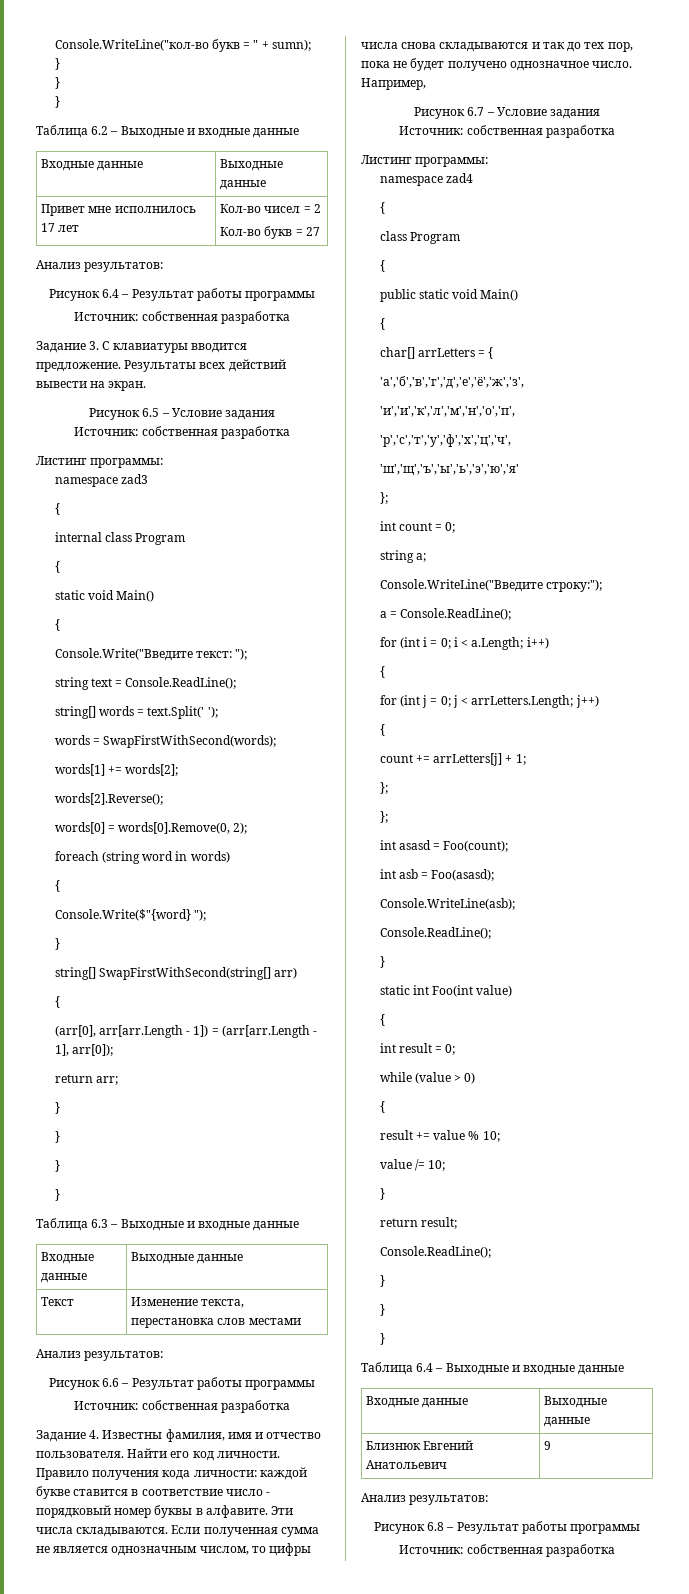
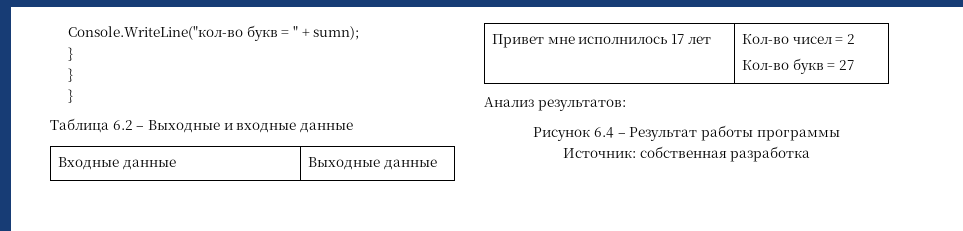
[36,341,247,353] [36,359,286,372] [36,381,147,391] [89,408,275,420] [74,426,290,439] [36,456,164,468] [54,474,149,487] [54,503,60,515] [54,532,186,545] [54,561,60,573] [54,590,155,602] [54,619,60,631] [54,648,248,661] [54,677,237,690] [54,706,218,719] [54,735,277,748] [54,764,179,776] [54,793,163,805] [54,822,248,834] [54,851,230,864] [54,880,60,892] [54,909,207,921] [54,938,60,950] [54,967,298,980] [54,996,60,1008] [54,1025,318,1038] [54,1044,114,1056] [54,1074,119,1085] [54,1102,60,1114] [54,1131,60,1143] [54,1160,60,1172] [54,1189,60,1201] [36,1218,300,1231] [41,1252,95,1264] [41,1273,88,1283] [131,1252,244,1264] [41,1297,75,1306] [131,1297,245,1308] [131,1318,301,1328] [36,1349,164,1361] [48,1377,316,1390] [74,1400,290,1413] [36,1429,322,1442] [36,1448,280,1461] [36,1467,307,1480] [36,1486,271,1499] [36,1505,294,1518] [36,1525,319,1537] [36,1543,312,1556] [361,42,633,52] [361,58,633,71] [361,78,426,90] [414,107,600,119] [399,125,615,138] [361,155,489,167] [379,173,474,186] [379,202,385,214] [379,231,461,244] [379,260,385,272] [379,289,519,302] [379,318,385,330] [379,347,494,359] [379,376,524,389] [379,406,515,417] [379,434,511,447] [379,464,519,476] [379,492,388,504] [379,521,456,533] [379,550,427,563] [379,579,603,592] [379,608,512,620] [379,637,549,650] [379,666,385,678] [379,695,599,708] [379,724,385,736] [379,753,526,766] [379,782,388,794] [379,811,388,823] [379,840,509,852] [379,869,495,881] [379,898,515,910] [379,927,491,939] [379,956,385,968] [379,985,513,997] [379,1014,385,1026] [379,1043,456,1055] [379,1072,476,1084] [379,1101,385,1113] [379,1130,500,1142] [379,1159,446,1171] [379,1188,385,1200] [379,1217,458,1229] [379,1246,491,1258] [379,1275,385,1287] [379,1304,385,1316] [379,1333,385,1345] [361,1362,625,1375] [366,1396,469,1408] [544,1396,608,1408] [544,1417,591,1427] [366,1440,474,1450] [366,1460,448,1469] [544,1441,552,1450] [361,1493,489,1505] [373,1521,641,1534] [399,1544,615,1557] // Задание 3. С клавиатуры вводится предложение. Результаты всех действий вывести на экран. // Рисунок 6.5 – Условие задания // Источник: собственная разработка // Листинг программы: // namespace zad3 // { // internal class Program // { // static void Main() // { // Console.Write("Введите текст: "); // string text = Console.ReadLine(); // string[] words = text.Split(' '); // words = SwapFirstWithSecond(words); // words[1] += words[2]; // words[2].Reverse(); // words[0] = words[0].Remove(0, 2); // foreach (string word in words) // { // Console.Write($"{word} "); // } // string[] SwapFirstWithSecond(string[] arr) // { // (arr[0], arr[arr.Length - 1]) = (arr[arr.Length - 1], arr[0]); // return arr; // } // } // } // } // Таблица 6.3 – Выходные и входные данные // Входные данные | Выходные данные // Текст | Изменение текста, перестановка слов местами // Анализ результатов: // Рисунок 6.6 – Результат работы программы // Источник: собственная разработка // Задание 4. Известны фамилия, имя и отчество пользователя. Найти его код личности. Правило получения кода личности: каждой букве ставится в соответствие число - порядковый номер буквы в алфавите. Эти числа складываются. Если полученная сумма не является однозначным числом, то цифры числа снова складываются и так до тех пор, пока не будет получено однозначное число. Например, // Рисунок 6.7 – Условие задания // Источник: собственная разработка // Листинг программы: // namespace zad4 // { // class Program // { // public static void Main() // { // char[] arrLetters = { // 'а','б','в','г','д','е','ё','ж','з', // 'и','и','к','л','м','н','о','п', // 'р','с','т','у','ф','х','ц','ч', // 'ш','щ','ъ','ы','ь','э','ю','я' // }; // int count = 0; // string a; // Console.WriteLine("Введите строку:"); // a = Console.ReadLine(); // for (int i = 0; i < a.Length; i++) // { // for (int j = 0; j < arrLetters.Length; j++) // { // count += arrLetters[j] + 1; // }; // }; // int asasd = Foo(count); // int asb = Foo(asasd); // Console.WriteLine(asb); // Console.ReadLine(); // } // static int Foo(int value) // { // int result = 0; // while (value > 0) // { // result += value % 10; // value /= 10; // } // return result; // Console.ReadLine(); // } // } // } // Таблица 6.4 – Выходные и входные данные // Входные данные | Выходные данные // Близнюк Евгений Анатольевич | 9 // Анализ результатов: // Рисунок 6.8 – Результат работы программы // Источник: собственная разработка -> (811, 154) none

